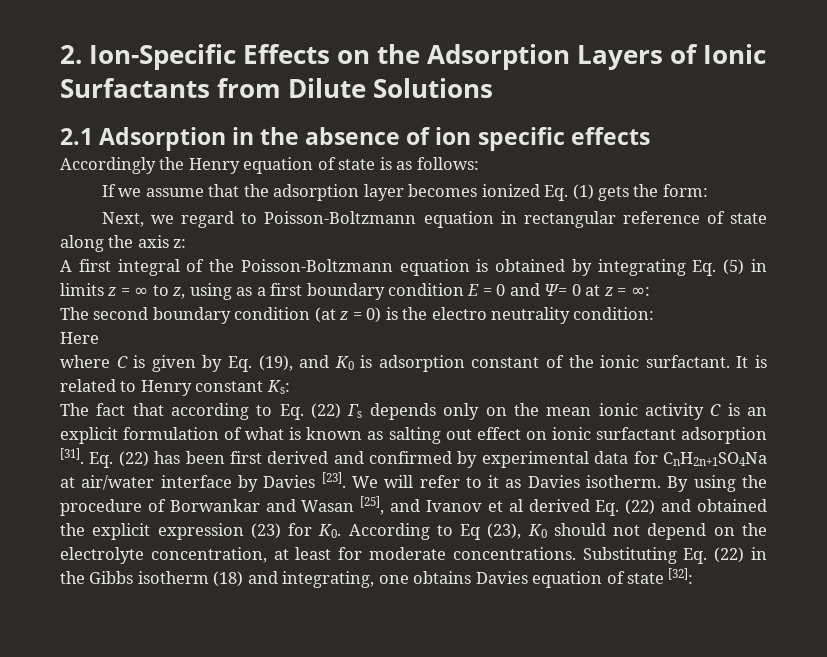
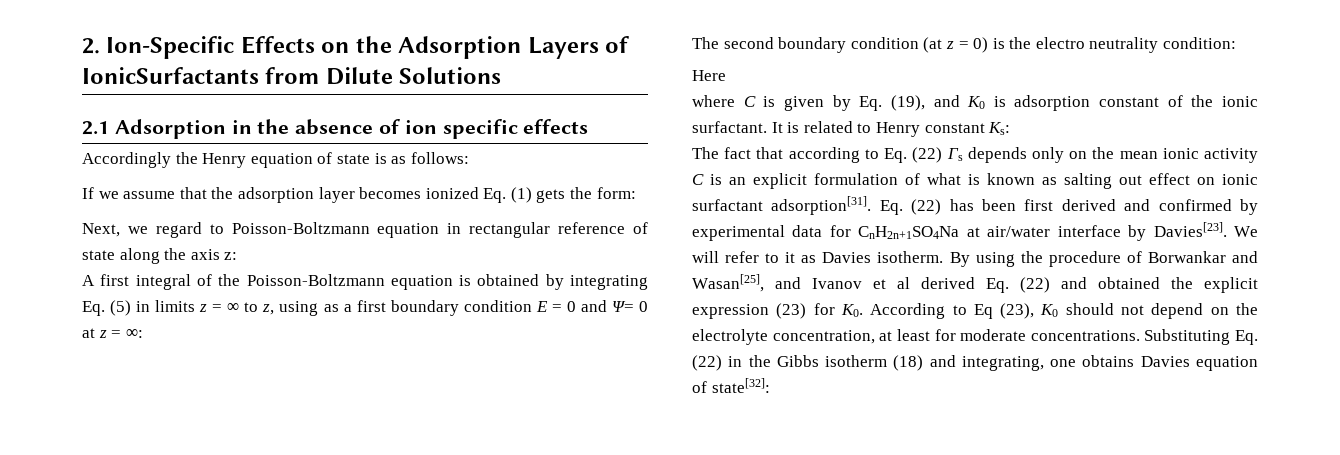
[703,44,767,64] [60,78,210,98] Ionic Surfactants -> [82,67,259,84] IonicSurfactants
[681,427,768,444] [60,448,84,464] adsorption [31]. -> [771,196,872,215] adsorption[31].
[263,472,346,488] Davies [23]. -> [1153,222,1227,237] Davies[23].
[301,496,385,515] Wasan [25], -> [692,274,764,292] Wasan[25],
[627,568,694,584] state [32]: -> [711,378,770,393] state[32]:

